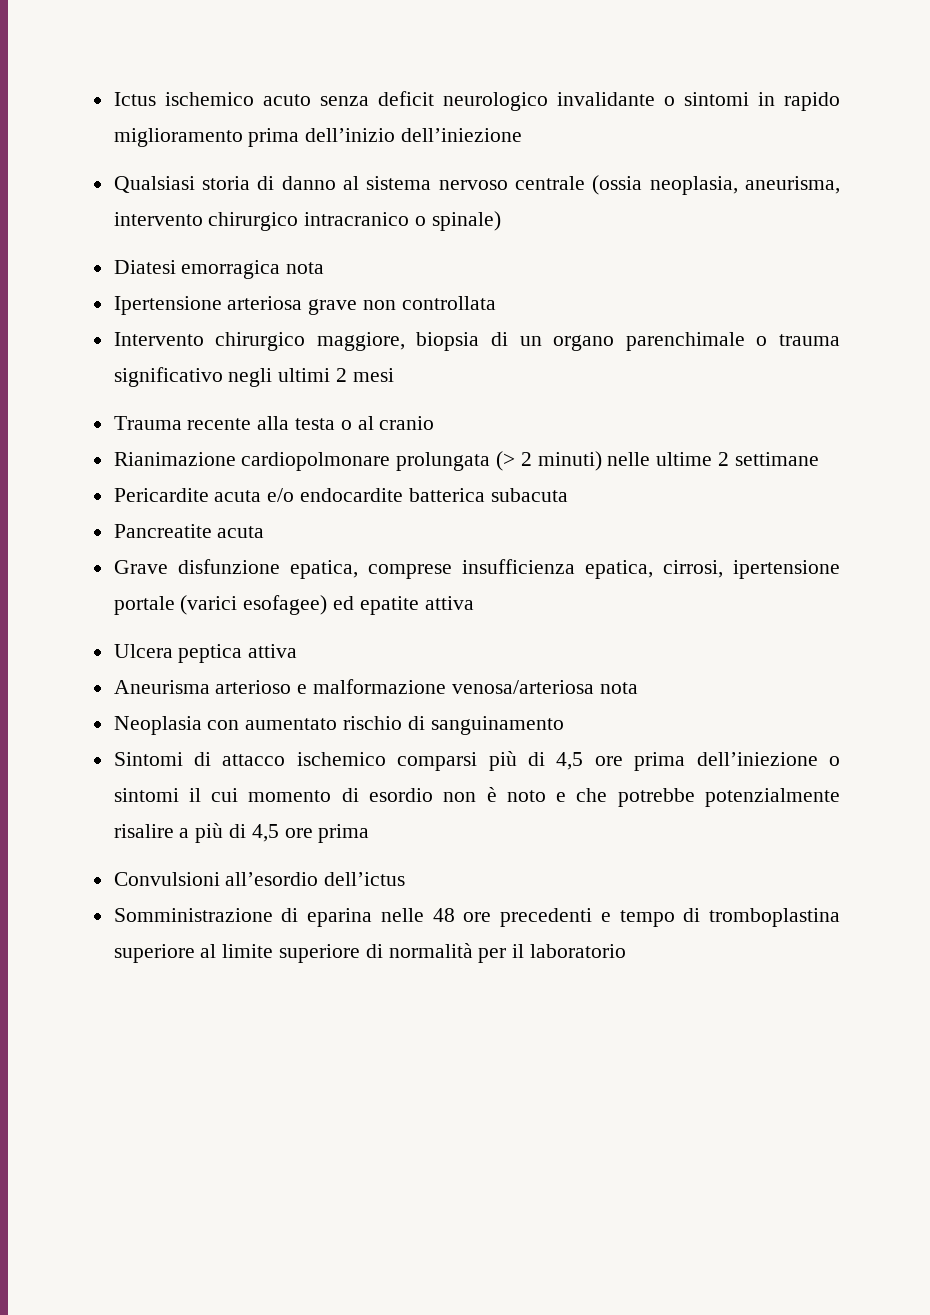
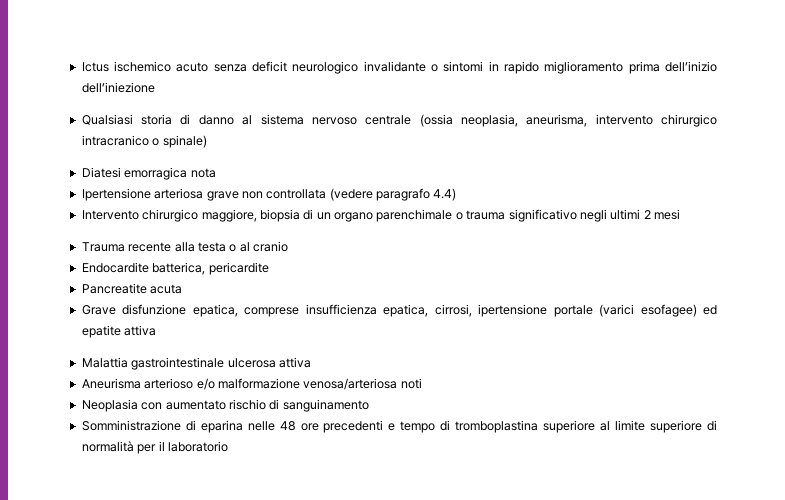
(496, 303) none -> [329,188,457,201] (vedere paragrafo 4.4)
[113,451,819,471] [113,488,568,502] Rianimazione cardiopolmonare prolungata (> 2 minuti) nelle ultime 2 settimane // Pericardite acuta e/o endocardite batterica subacuta -> [81,262,269,275] Endocardite batterica, pericardite
[113,644,243,663] Ulcera peptica -> [81,357,276,370] Malattia gastrointestinale ulcerosa
[297,684,308,694] e -> [196,378,215,390] e/o
[599,682,638,694] nota -> [400,378,422,389] noti
[113,751,840,771] [113,787,840,807] [113,823,370,843] [113,872,406,886] // Sintomi di attacco ischemico comparsi più di 4,5 ore prima dell’iniezione o sintomi il cui momento di esordio non è noto e che potrebbe potenzialmente risalire a più di 4,5 ore prima // Convulsioni all’esordio dell’ictus -> (369, 405) none

